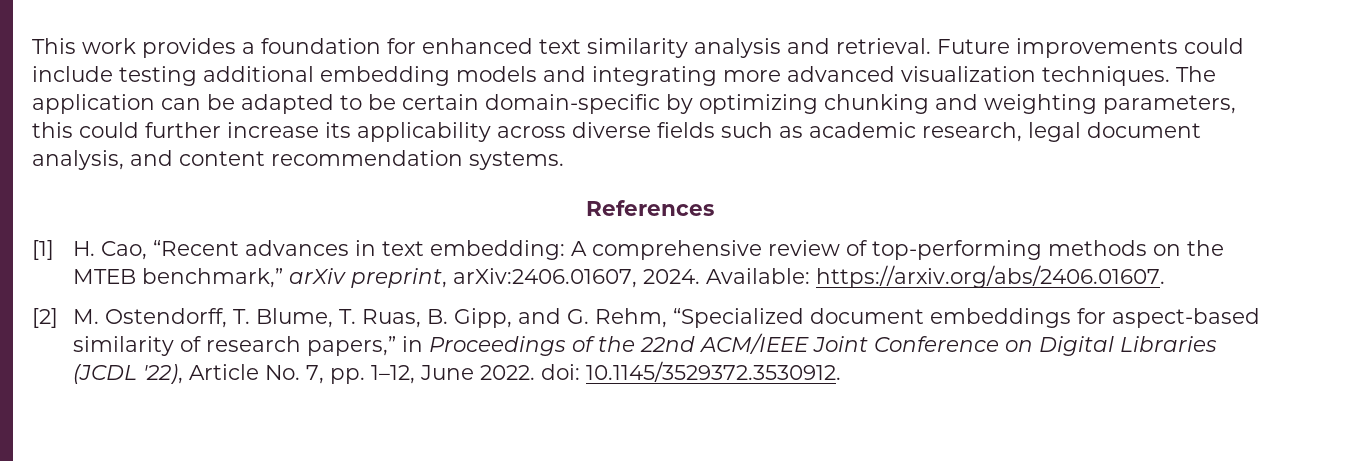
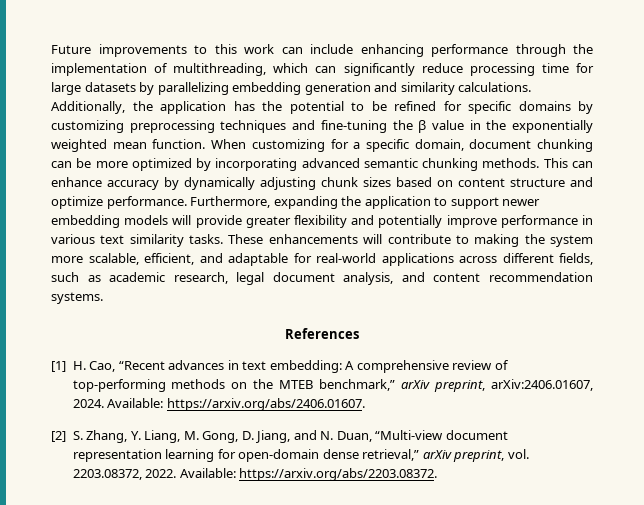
[32,38,1244,58] [32,66,1216,86] [32,94,1236,114] [32,122,715,142] This work provides a foundation for enhanced text similarity analysis and retrieval. Future improvements could include testing additional embedding models and integrating more advanced visualization techniques. The application can be adapted to be certain domain-specific by optimizing chunking and weighting parameters, this could further increase its applicability across diverse fields -> [51,44,593,57] [51,63,594,76] [51,82,532,95] [51,101,593,114] [51,120,593,133] [51,139,593,152] [51,158,593,171] [51,177,593,190] [51,196,541,209] [51,215,593,228] [51,234,594,247] [51,253,593,266] Future improvements to this work can include enhancing performance through the implementation of multithreading, which can significantly reduce processing time for large datasets by parallelizing embedding generation and similarity calculations. Additionally, the application has the potential to be refined for specific domains by customizing preprocessing techniques and fine-tuning the β value in the exponentially weighted mean function. When customizing for a specific domain, document chunking can be more optimized by incorporating advanced semantic chunking methods. This can enhance accuracy by dynamically adjusting chunk sizes based on content structure and optimize performance. Furthermore, expanding the application to support newer embedding models will provide greater flexibility and potentially improve performance in various text similarity tasks. These enhancements will contribute to making the system more scalable, efficient, and adaptable for real-world applications across different fields,
[72,308,1260,328] [72,333,1217,356] [72,361,841,384] M. Ostendorff, T. Blume, T. Ruas, B. Gipp, and G. Rehm, “Specialized document embeddings for aspect-based similarity of research papers,” in Proceedings of the 22nd ACM/IEEE Joint Conference on Digital Libraries (JCDL '22), Article No. 7, pp. 1–12, June 2022. doi: 10.1145/3529372.3530912. -> [72,430,508,443] [72,449,529,462] [72,468,438,481] S. Zhang, Y. Liang, M. Gong, D. Jiang, and N. Duan, “Multi-view document representation learning for open-domain dense retrieval,” arXiv preprint, vol. 2203.08372, 2022. Available: https://arxiv.org/abs/2203.08372.

